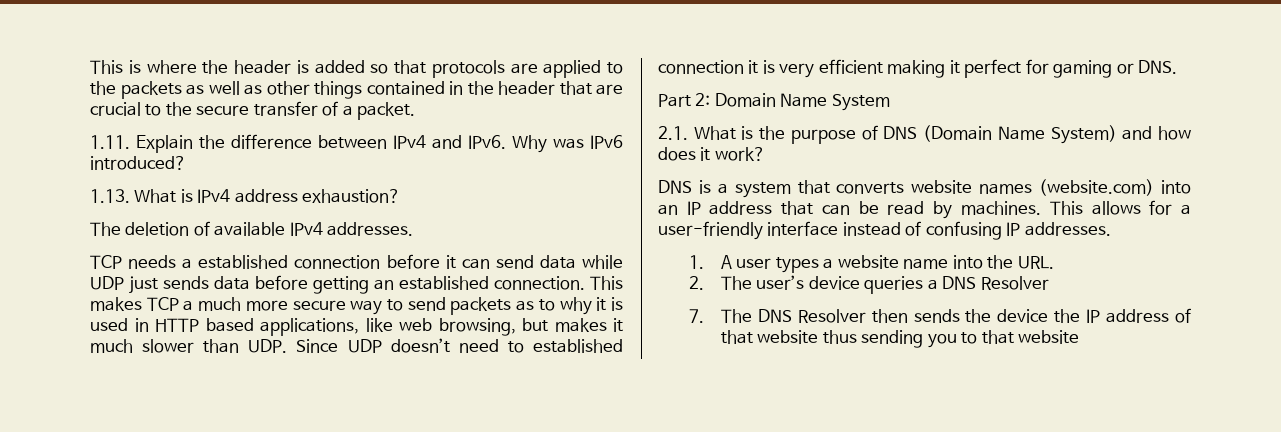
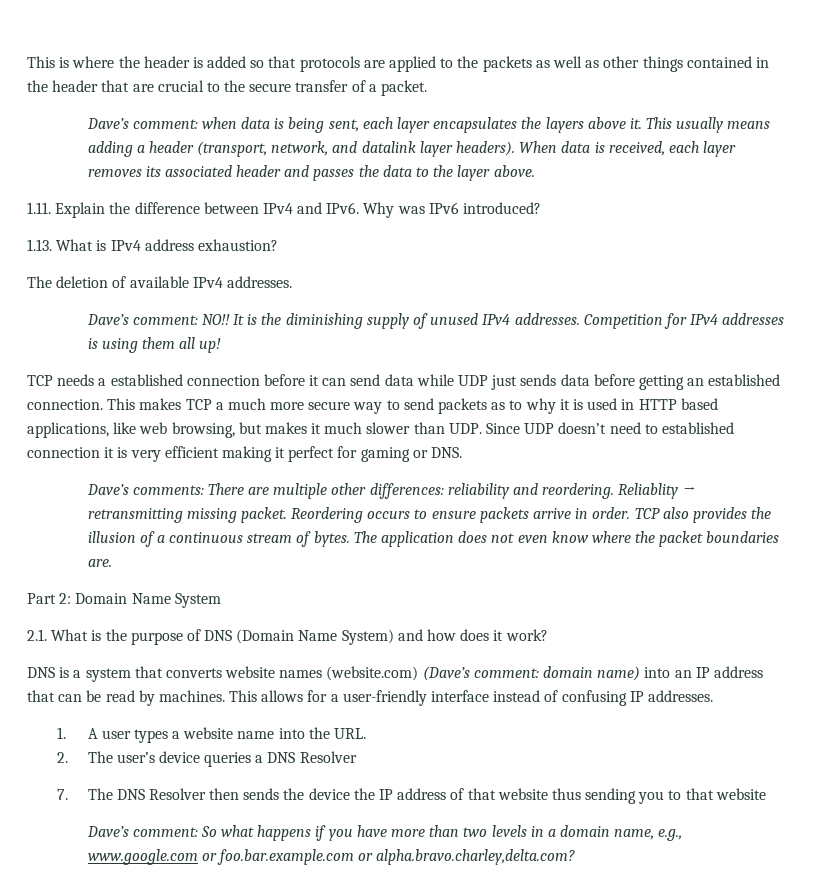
(416, 111) none -> [86,117,771,133] [87,141,737,157] [87,165,535,181] // Dave’s comment: when data is being sent, each layer encapsulates the layers above it. This usually means adding a header (transport, network, and datalink layer headers). When data is received, each layer removes its associated header and passes the data to the layer above.
(414, 229) none -> [86,313,785,329] [87,337,222,353] // Dave’s comment: NO!! It is the diminishing supply of unused IPv4 addresses. Competition for IPv4 addresses is using them all up!
(1178, 67) none -> [86,483,695,499] [87,507,772,523] [87,531,780,547] [87,559,112,567] // Dave’s comments: There are multiple other differences: reliability and reordering. Reliablity → retransmitting missing packet. Reordering occurs to ensure packets arrive in order. TCP also provides the illusion of a continuous stream of bytes. The application does not even know where the packet boundaries are.
(1155, 187) none -> [422,666,641,681] (Dave’s comment: domain name)
(1080, 337) none -> [86,825,683,841] [87,849,576,865] // Dave’s comment: So what happens if you have more than two levels in a domain name, e.g., www.google.com or foo.bar.example.com or alpha.bravo.charley,delta.com?

